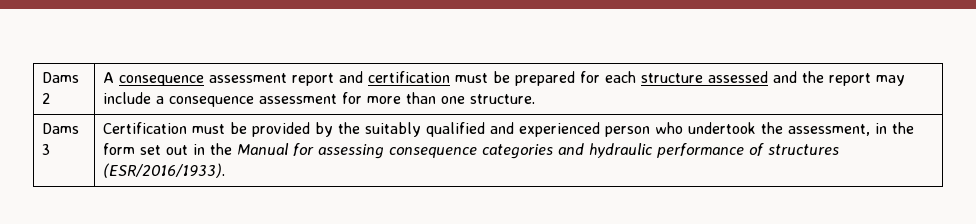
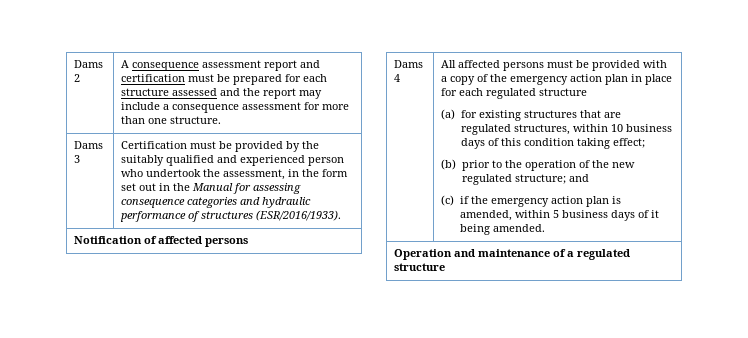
(226, 170) none -> [74,236,249,247] [394,60,424,68] [394,74,401,82] [441,60,668,71] [441,74,673,85] [441,88,588,99] [441,109,621,121] [460,124,672,135] [460,138,645,149] [441,159,635,171] [461,174,589,185] [441,195,621,207] [459,210,659,221] [459,224,545,235] [394,249,631,260] [394,263,446,271] // Notification of affected persons // Dams 4 | All affected persons must be provided with a copy of the emergency action plan in place for each regulated structure // (a) for existing structures that are regulated structures, within 10 business days of this condition taking effect; // (b) prior to the operation of the new regulated structure; and // (c) if the emergency action plan is amended, within 5 business days of it being amended. // Operation and maintenance of a regulated structure

